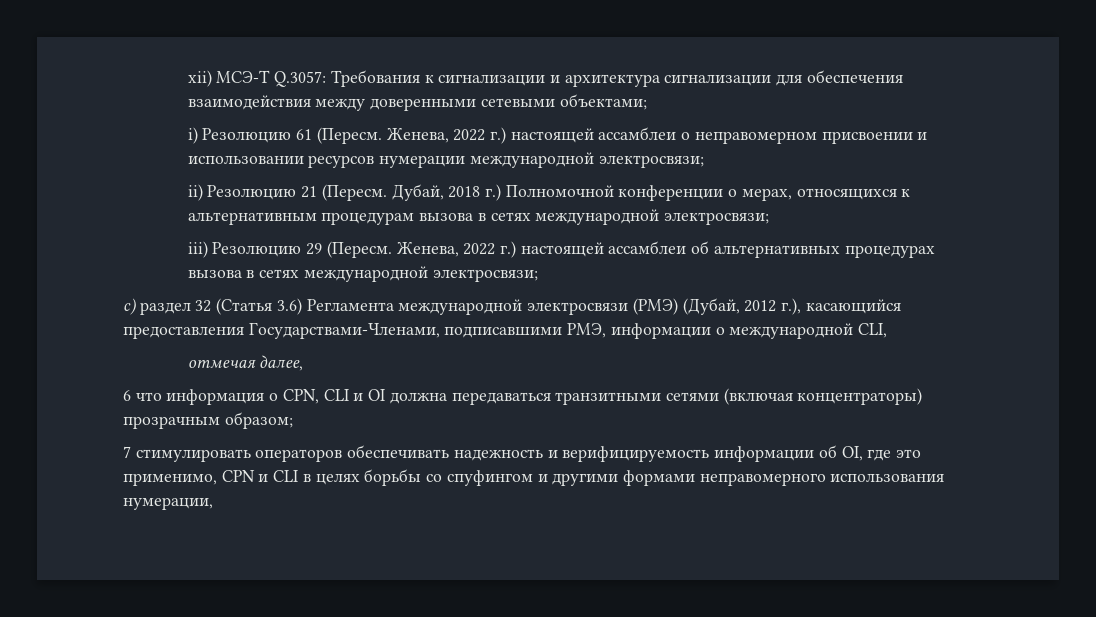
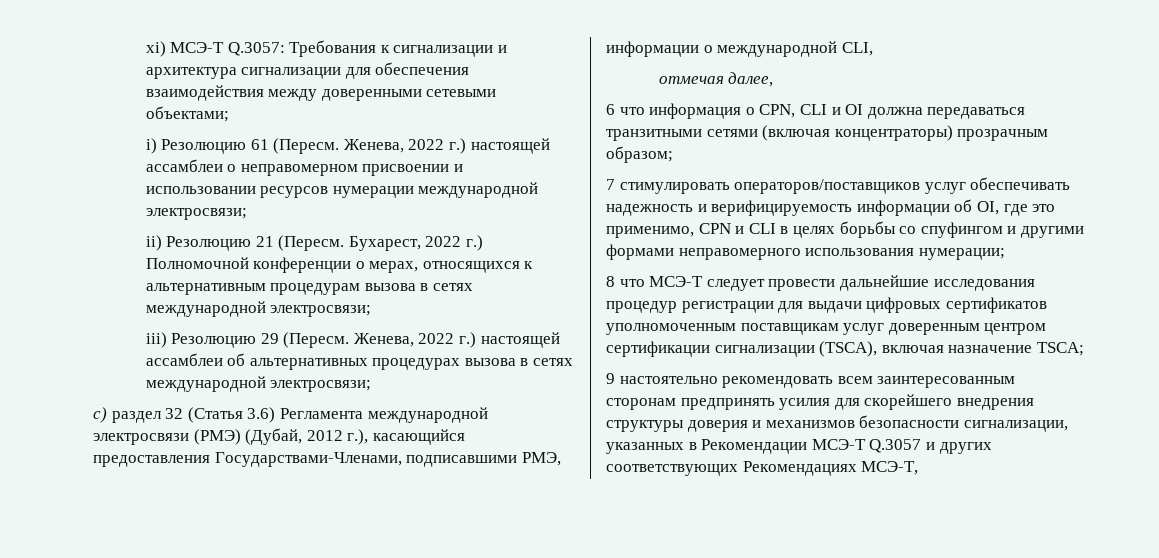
[187,70,212,87] xii) -> [145,41,166,57] xi)
[391,184,481,201] Дубай, 2018 -> [348,236,462,251] Бухарест, 2022
[255,449,343,462] операторов -> [734,179,966,194] операторов/поставщиков услуг
[123,497,213,510] нумерации, -> [918,248,1005,260] [606,275,1035,291] [606,297,1047,313] [606,323,1047,335] [606,341,1084,357] [606,373,1016,388] [606,394,1034,410] [606,415,1068,432] [606,439,992,454] [606,461,919,476] нумерации; // 8 что МСЭ-Т следует провести дальнейшие исследования процедур регистрации для выдачи цифровых сертификатов уполномоченным поставщикам услуг доверенным центром сертификации сигнализации (TSCA), включая назначение TSCA; // 9 настоятельно рекомендовать всем заинтересованным сторонам предпринять усилия для скорейшего внедрения структуры доверия и механизмов безопасности сигнализации, указанных в Рекомендации МСЭ-Т Q.3057 и других соответствующих Рекомендациях МСЭ-Т,

